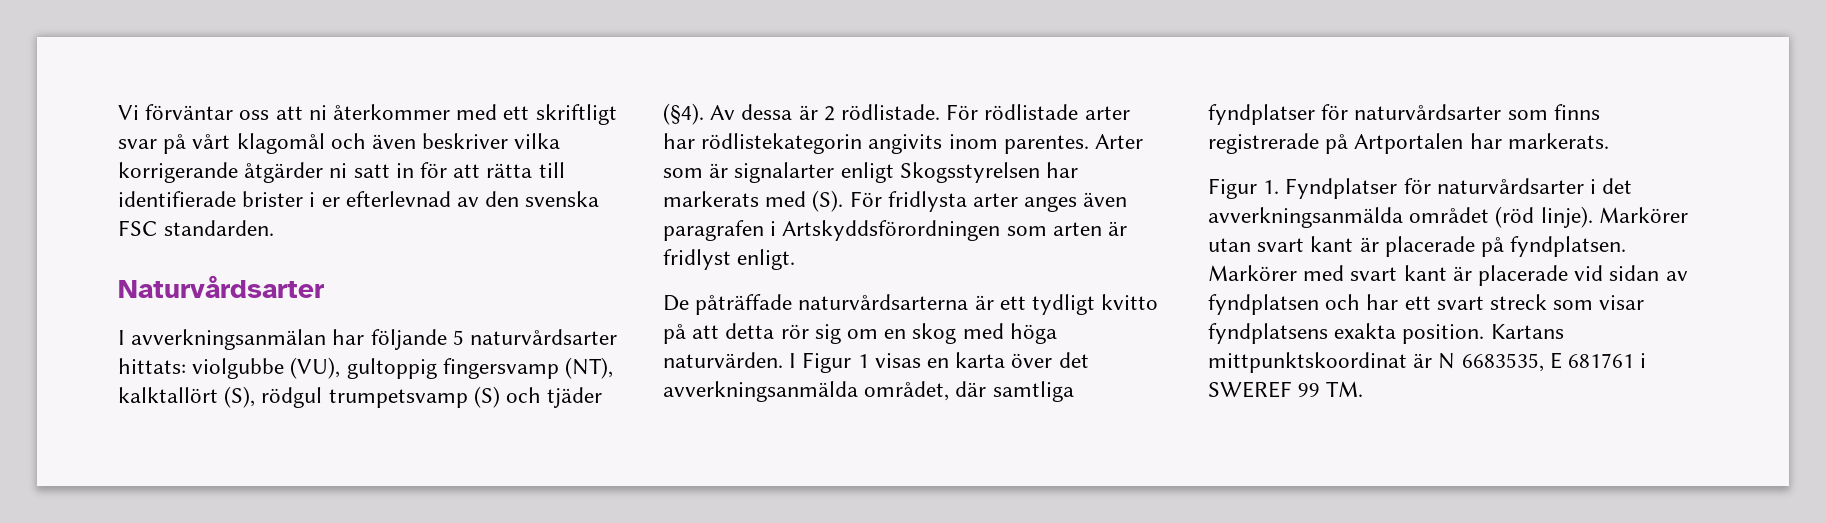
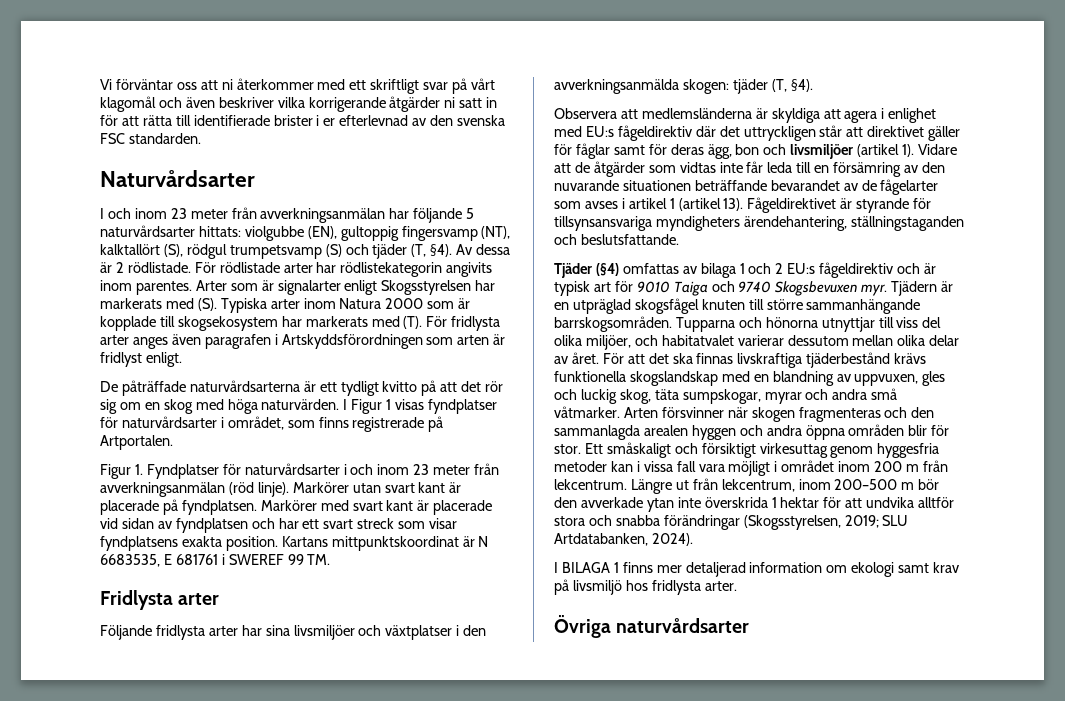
(125, 337) none -> [107,207,257,219] och inom 23 meter från
[290,357,341,379] (VU), -> [307,226,337,239] (EN),
[663,103,704,125] (§4). -> [411,244,453,257] (T, §4).
(844, 201) none -> [220,298,471,313] [100,316,423,331] Typiska arter inom Natura 2000 som är kopplade till skogsekosystem har markerats med (T).
[725,323,775,339] detta -> [461,381,482,392] det
[927,352,1089,368] [663,381,1074,402] en karta över det avverkningsanmälda området, där samtliga -> (425, 404) none
(1502, 112) none -> [220,416,284,430] i området,
[1354,133,1609,154] Artportalen har markerats. -> [100,435,173,450] Artportalen.
[1602,178,1633,194] [1208,207,1490,228] det avverkningsanmälda området -> [350,463,500,475] [100,482,225,497] och inom 23 meter från avverkningsanmälan
(1364, 389) none -> [100,590,220,610] [100,625,487,640] [554,79,813,94] [554,108,937,123] [554,125,961,141] [554,143,958,159] [554,161,945,177] [554,179,939,195] [554,197,932,213] [554,216,964,231] [554,234,679,245] [554,262,937,278] [554,281,954,296] [554,298,921,314] [554,316,942,332] [554,335,960,350] [554,352,927,368] [554,371,946,386] [554,388,898,404] [554,406,935,422] [554,424,950,440] [554,442,940,458] [554,460,948,476] [554,478,940,494] [554,497,955,512] [554,515,909,530] [554,533,693,546] [554,562,960,577] [554,579,737,595] [554,615,750,638] // Fridlysta arter // Följande fridlysta arter har sina livsmiljöer och växtplatser i den avverkningsanmälda skogen: tjäder (T, §4). // Observera att medlemsländerna är skyldiga att agera i enlighet med EU:s fågeldirektiv där det uttryckligen står att direktivet gäller för fåglar samt för deras ägg, bon och livsmiljöer (artikel 1). Vidare att de åtgärder som vidtas inte får leda till en försämring av den nuvarande situationen beträffande bevarandet av de fågelarter som avses i artikel 1 (artikel 13). Fågeldirektivet är styrande för tillsynsansvariga myndigheters ärendehantering, ställningstaganden och beslutsfattande. // Tjäder (§4) omfattas av bilaga 1 och 2 EU:s fågeldirektiv och är typisk art för 9010 Taiga och 9740 Skogsbevuxen myr. Tjädern är en utpräglad skogsfågel knuten till större sammanhängande barrskogsområden. Tupparna och hönorna utnyttjar till viss del olika miljöer, och habitatvalet varierar dessutom mellan olika delar av året. För att det ska finnas livskraftiga tjäderbestånd krävs funktionella skogslandskap med en blandning av uppvuxen, gles och luckig skog, täta sumpskogar, myrar och andra små våtmarker. Arten försvinner när skogen fragmenteras och den sammanlagda arealen hyggen och andra öppna områden blir för stor. Ett småskaligt och försiktigt virkesuttag genom hyggesfria metoder kan i vissa fall vara möjligt i området inom 200 m från lekcentrum. Längre ut från lekcentrum, inom 200–500 m bör den avverkade ytan inte överskrida 1 hektar för att undvika alltför stora och snabba förändringar (Skogsstyrelsen, 2019; SLU Artdatabanken, 2024). // I BILAGA 1 finns mer detaljerad information om ekologi samt krav på livsmiljö hos fridlysta arter. // Övriga naturvårdsarter

